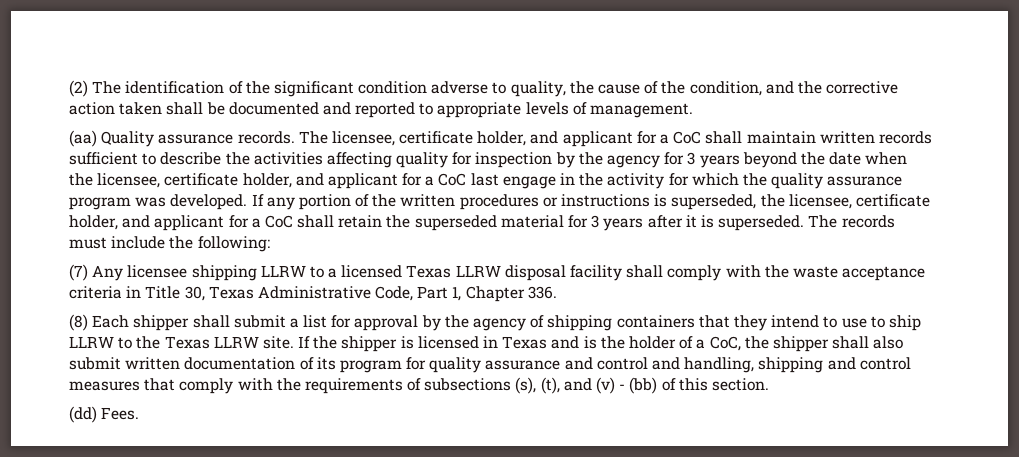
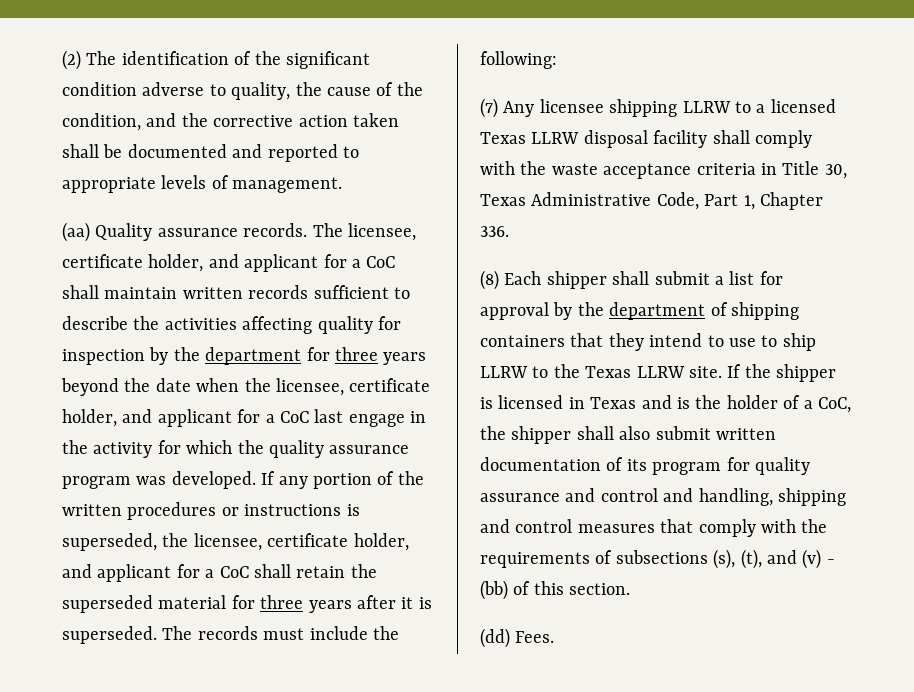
[607,152,696,168] agency for 3 -> [205,347,378,365] department for three
[591,215,600,228] 3 -> [260,595,304,609] three
[473,318,527,331] agency -> [609,302,706,320] department

